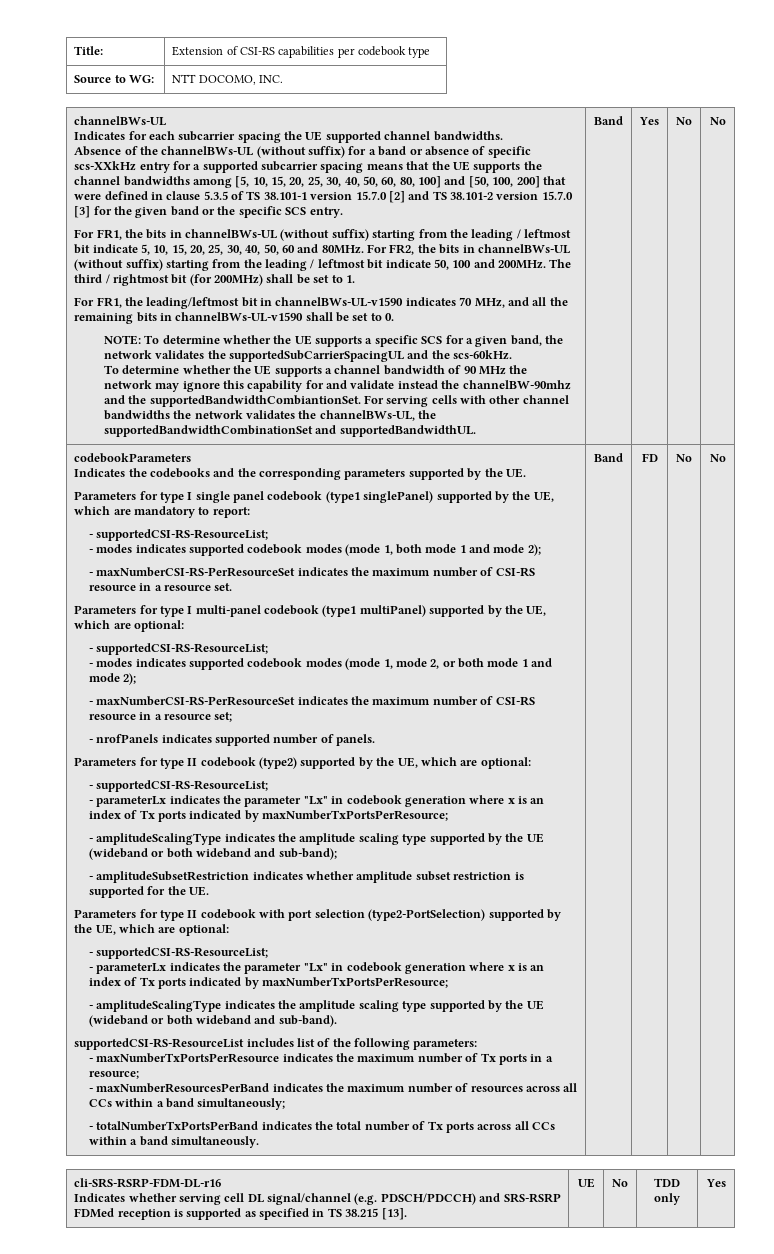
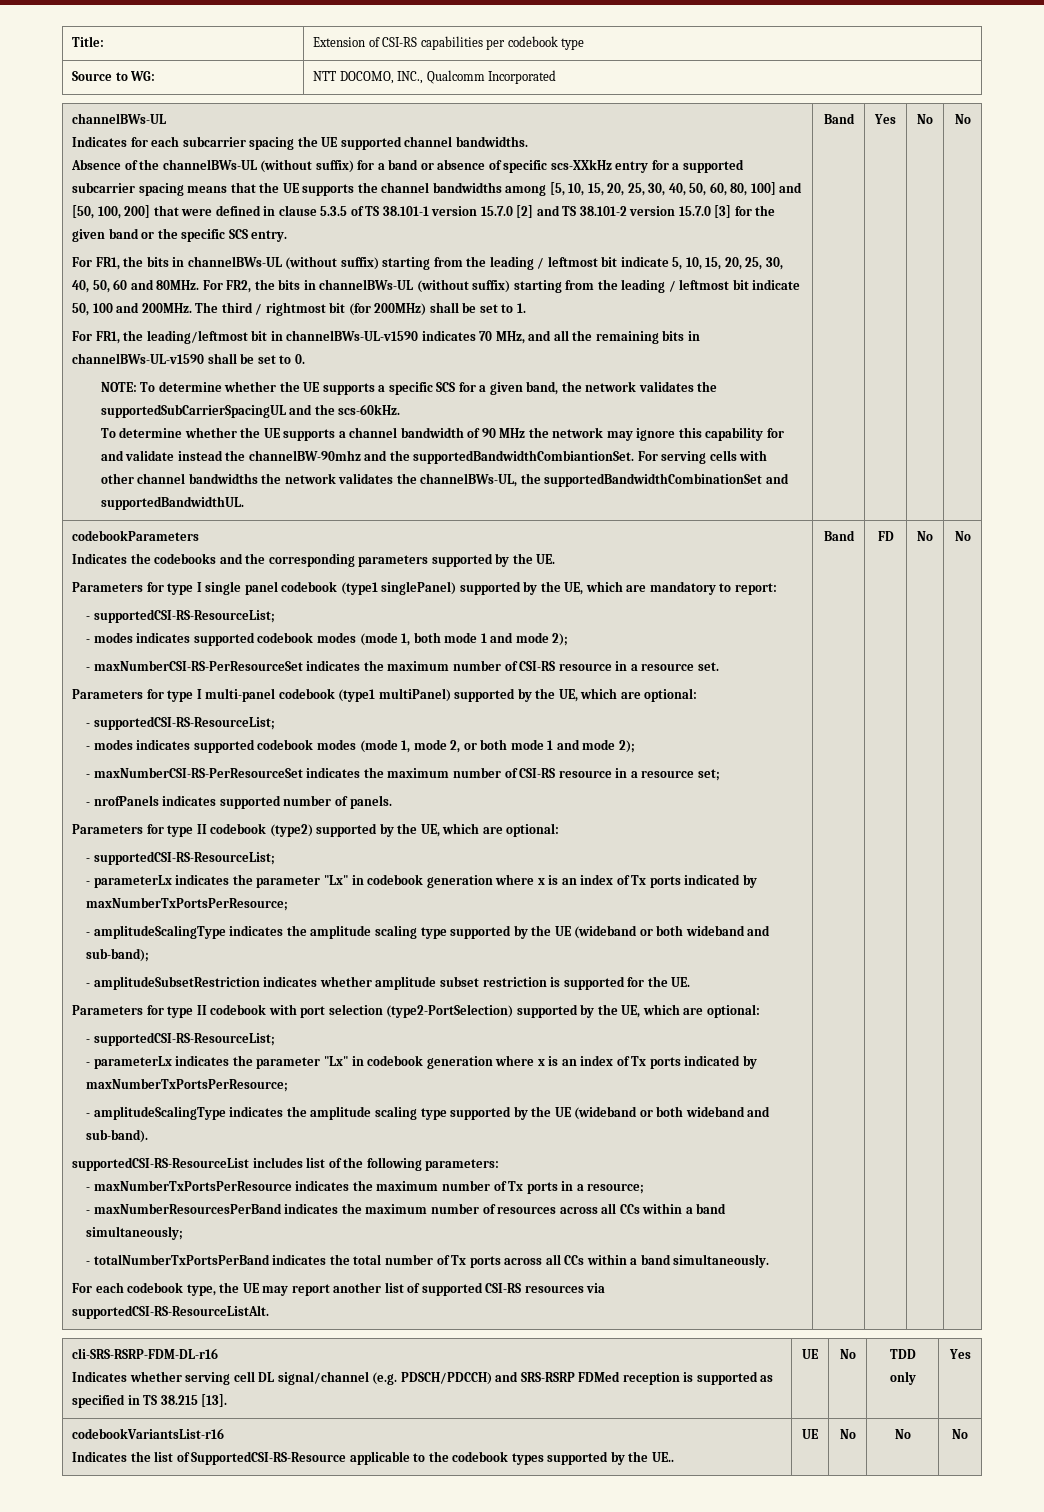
[258,75,283,83] INC. -> [397,70,557,84] INC., Qualcomm Incorporated
(260, 1142) none -> [72,1282,606,1296] [72,1305,270,1319] // For each codebook type, the UE may report another list of supported CSI-RS resources via supportedCSI-RS-ResourceListAlt.
(726, 1183) none -> [72,1428,225,1439] [72,1451,674,1465] [802,1429,818,1439] [839,1429,856,1439] [894,1429,911,1439] [952,1429,968,1439] // codebookVariantsList-r16 // Indicates the list of SupportedCSI-RS-Resource applicable to the codebook types supported by the UE.. | UE | No | No | No

